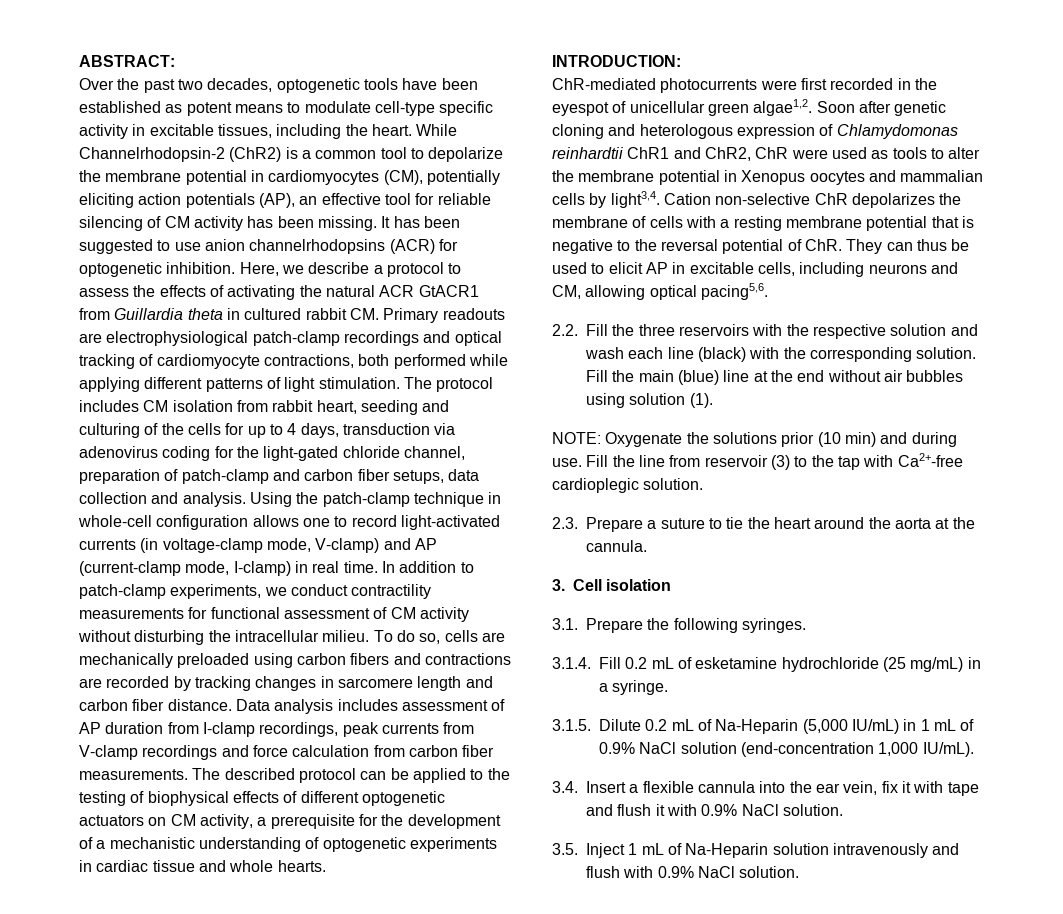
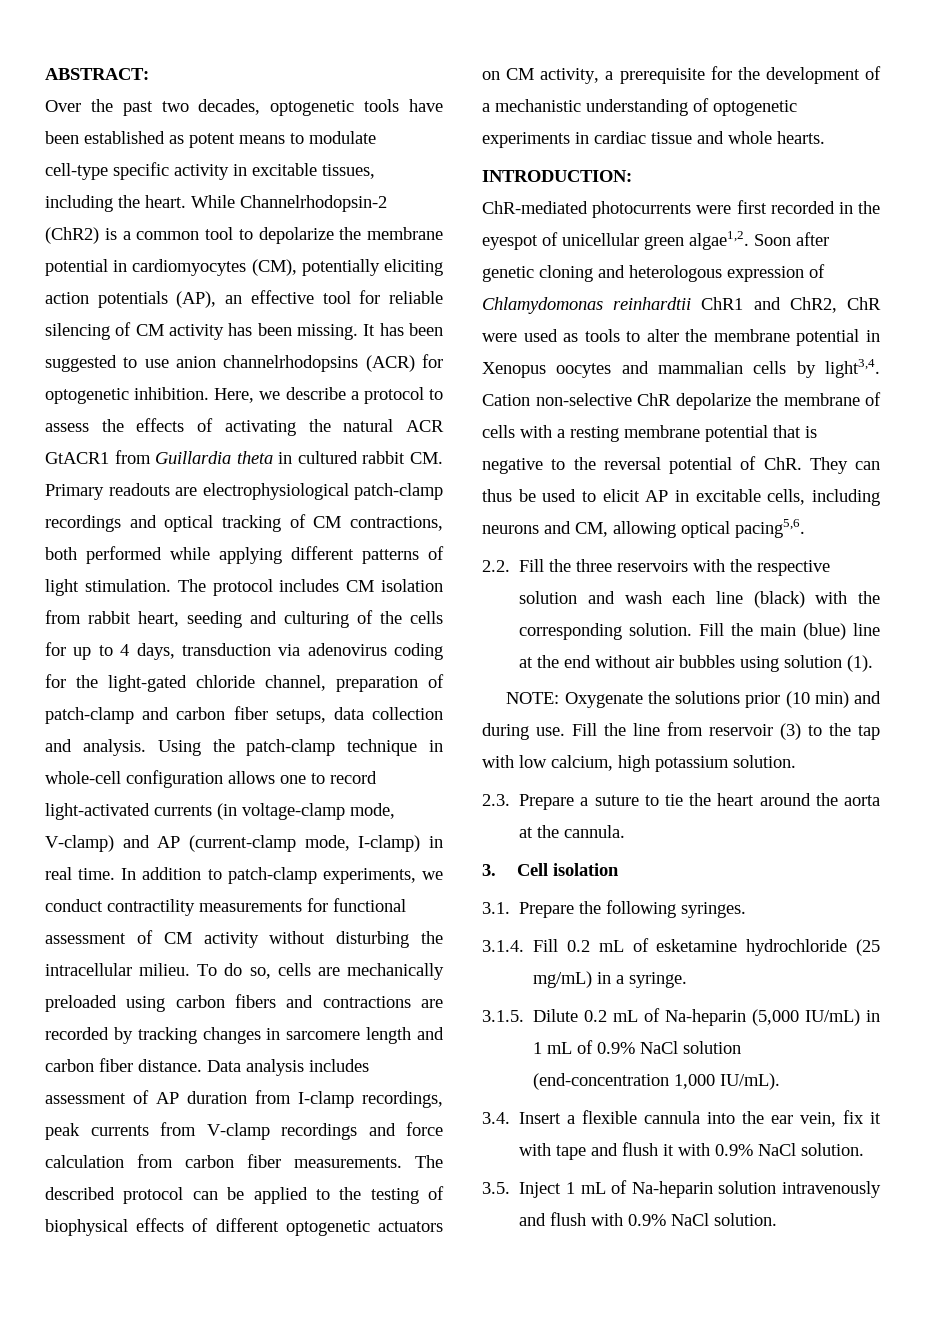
[156,354,260,369] cardiomyocyte -> [313,516,342,528] CM
[851,193,935,208] depolarizes -> [675,393,751,410] depolarize
[897,453,963,467] [552,478,639,493] Ca2+-free cardioplegic -> [519,755,729,772] low calcium, high potassium
[715,719,799,734] Na-Heparin -> [665,1009,747,1026] Na-heparin
[685,843,769,858] Na-Heparin -> [631,1181,713,1198] Na-heparin

